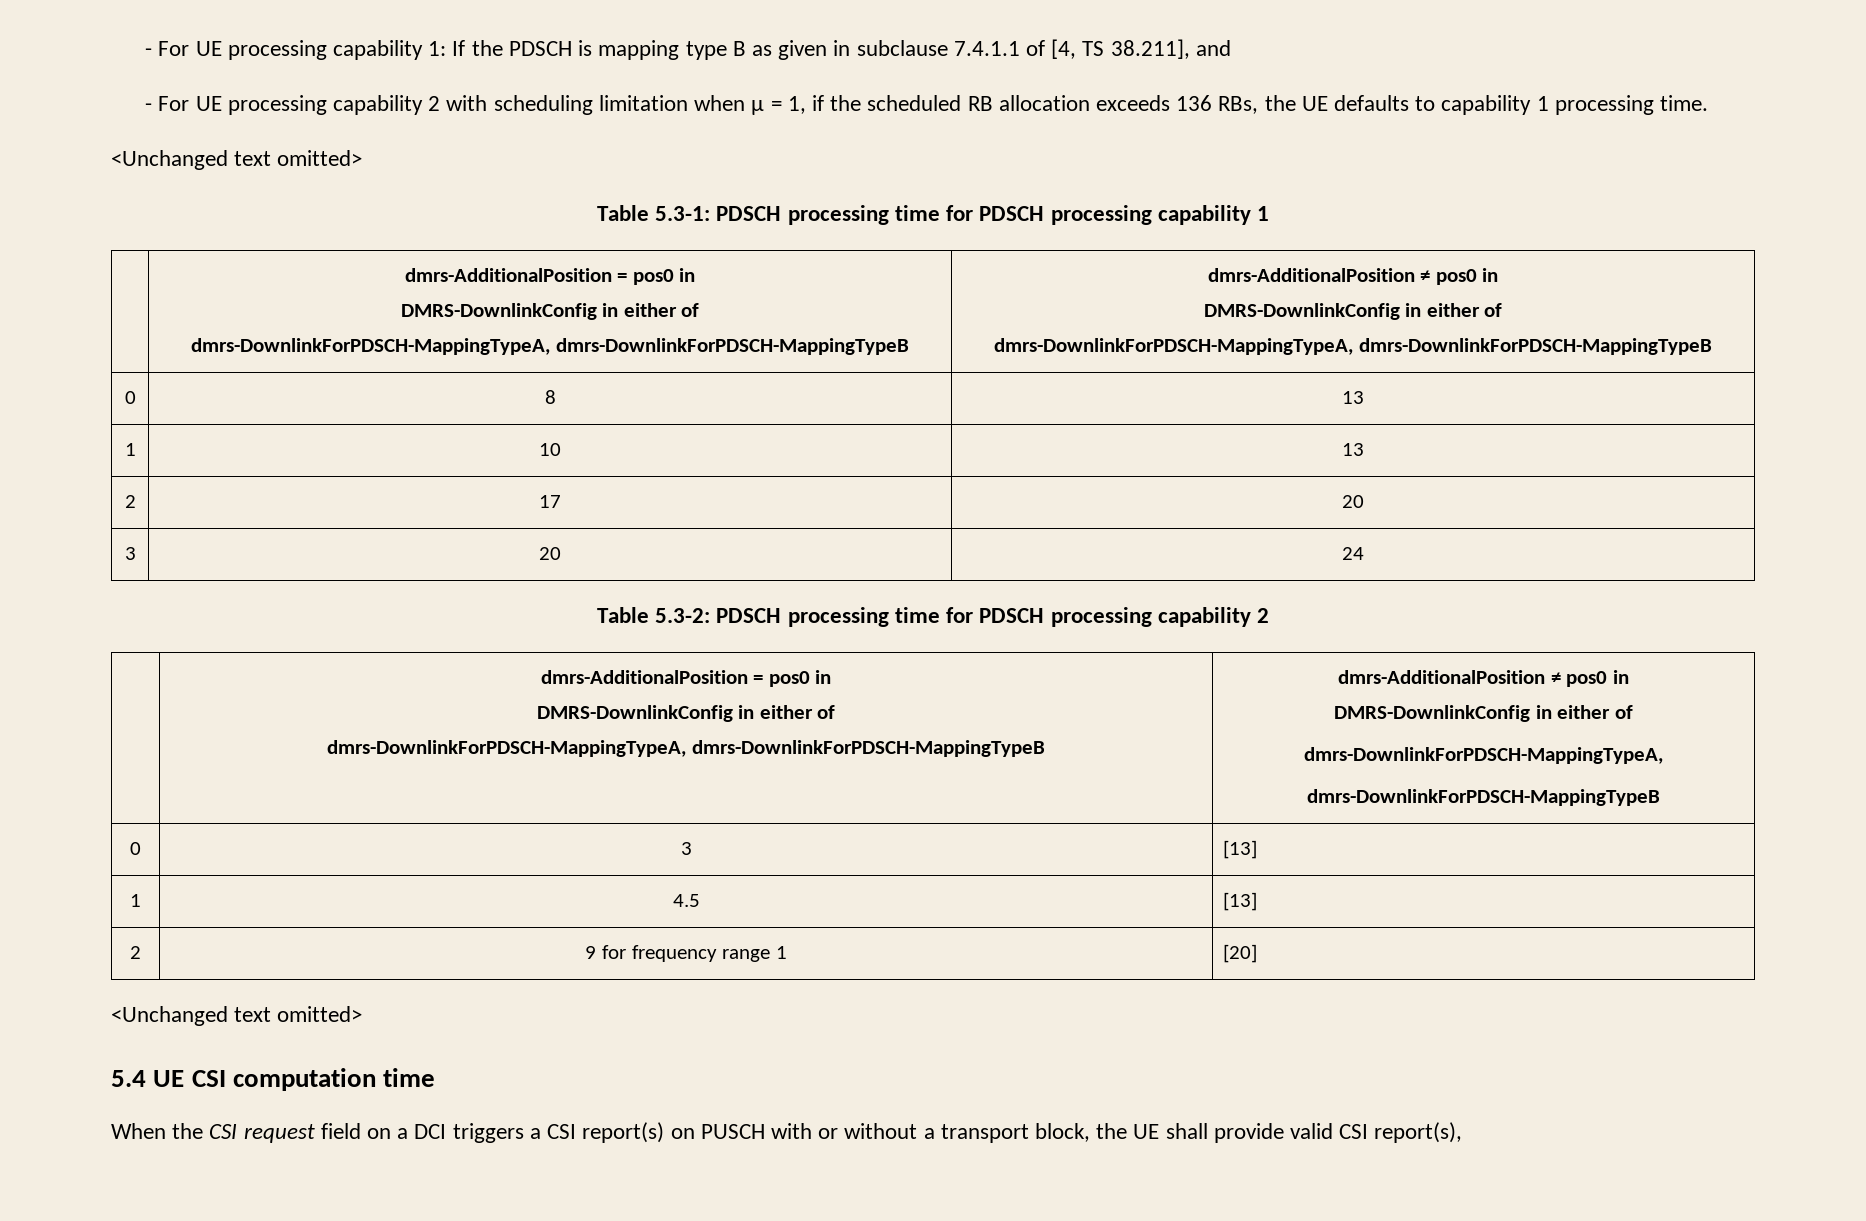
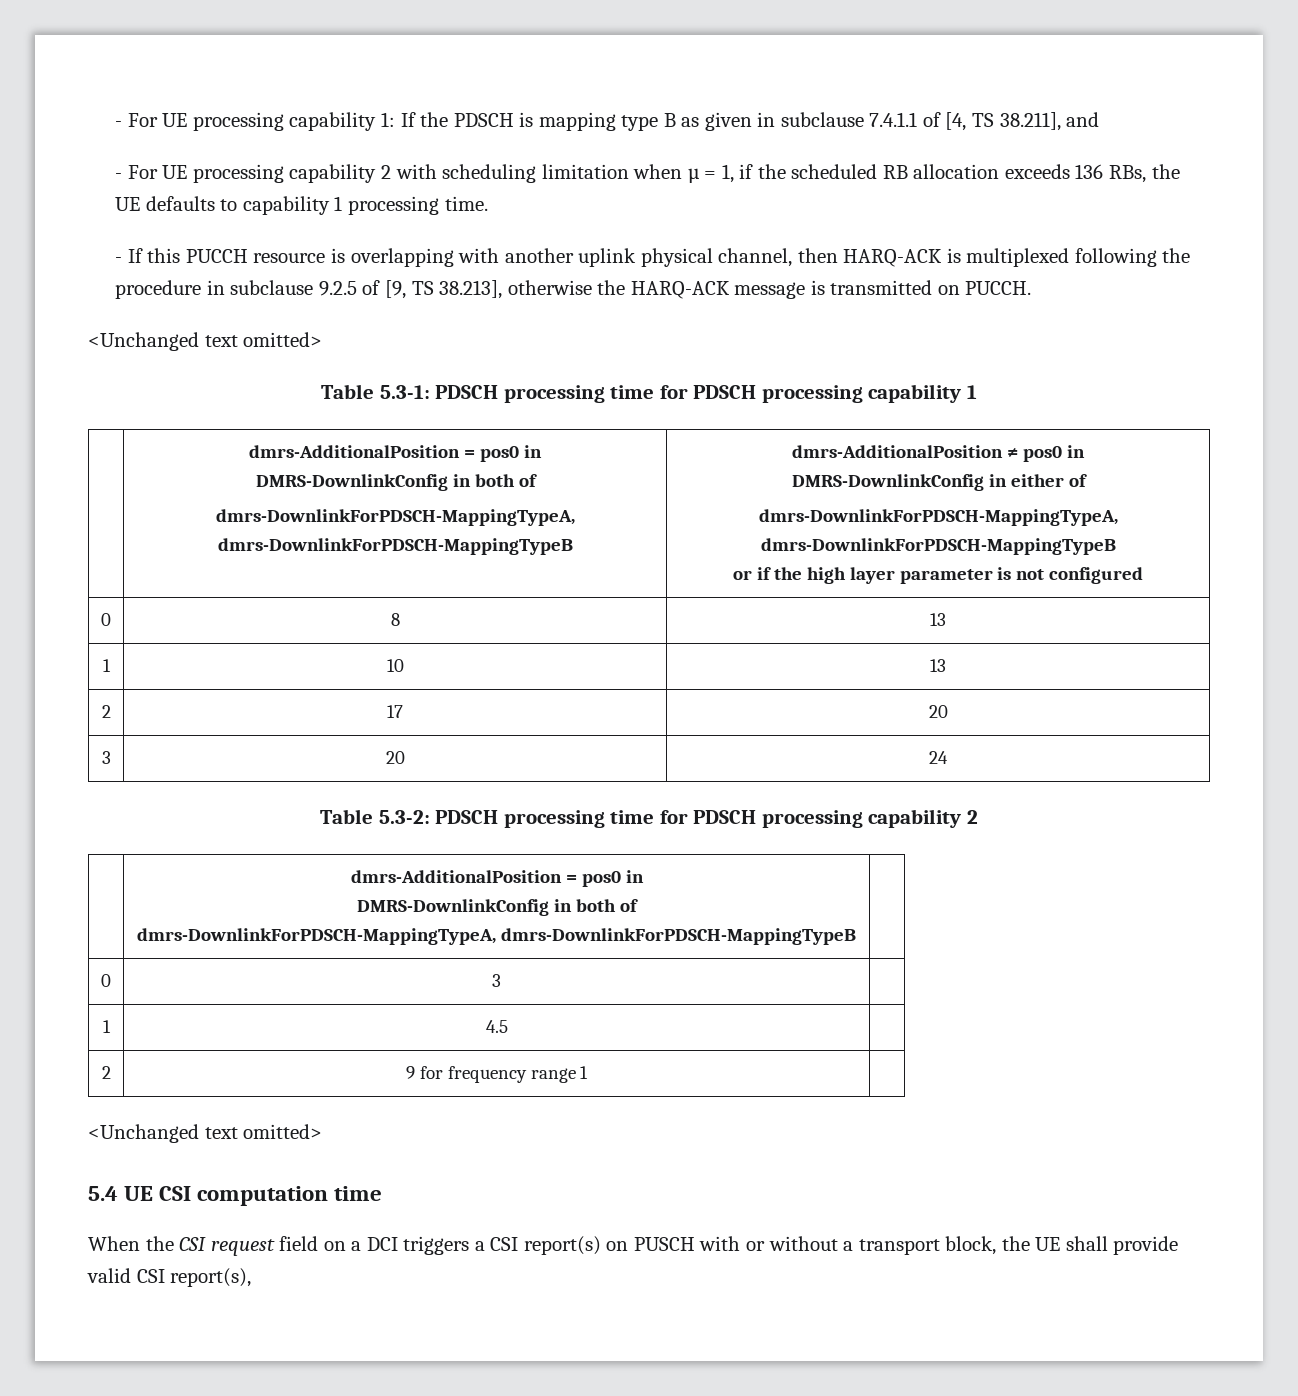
(1709, 103) none -> [115,248,1191,267] [115,280,1032,299] // - If this PUCCH resource is overlapping with another uplink physical channel, then HARQ-ACK is multiplexed following the procedure in subclause 9.2.5 of [9, TS 38.213], otherwise the HARQ-ACK message is transmitted on PUCCH.
[623,303,677,317] either -> [474,474,515,487] both
(1712, 346) none -> [732,567,1144,584] // or if the high layer parameter is not configured
[759,705,836,719] [327,740,1045,757] [1338,670,1629,687] [1334,705,1633,722] [1304,747,1663,764] [1307,789,1660,806] either of // dmrs-DownlinkForPDSCH-MappingTypeA, dmrs-DownlinkForPDSCH-MappingTypeB | dmrs-AdditionalPosition ≠ pos0 in // DMRS-DownlinkConfig in either of // dmrs-DownlinkForPDSCH-MappingTypeA, // dmrs-DownlinkForPDSCH-MappingTypeB -> [575,899,638,912] [137,928,856,945] both of // dmrs-DownlinkForPDSCH-MappingTypeA, dmrs-DownlinkForPDSCH-MappingTypeB |
[1223,840,1258,859] [13] -> (501, 980) none
[1223,892,1258,911] [13] -> (508, 1026) none
[1223,944,1258,963] [20] -> (589, 1072) none

